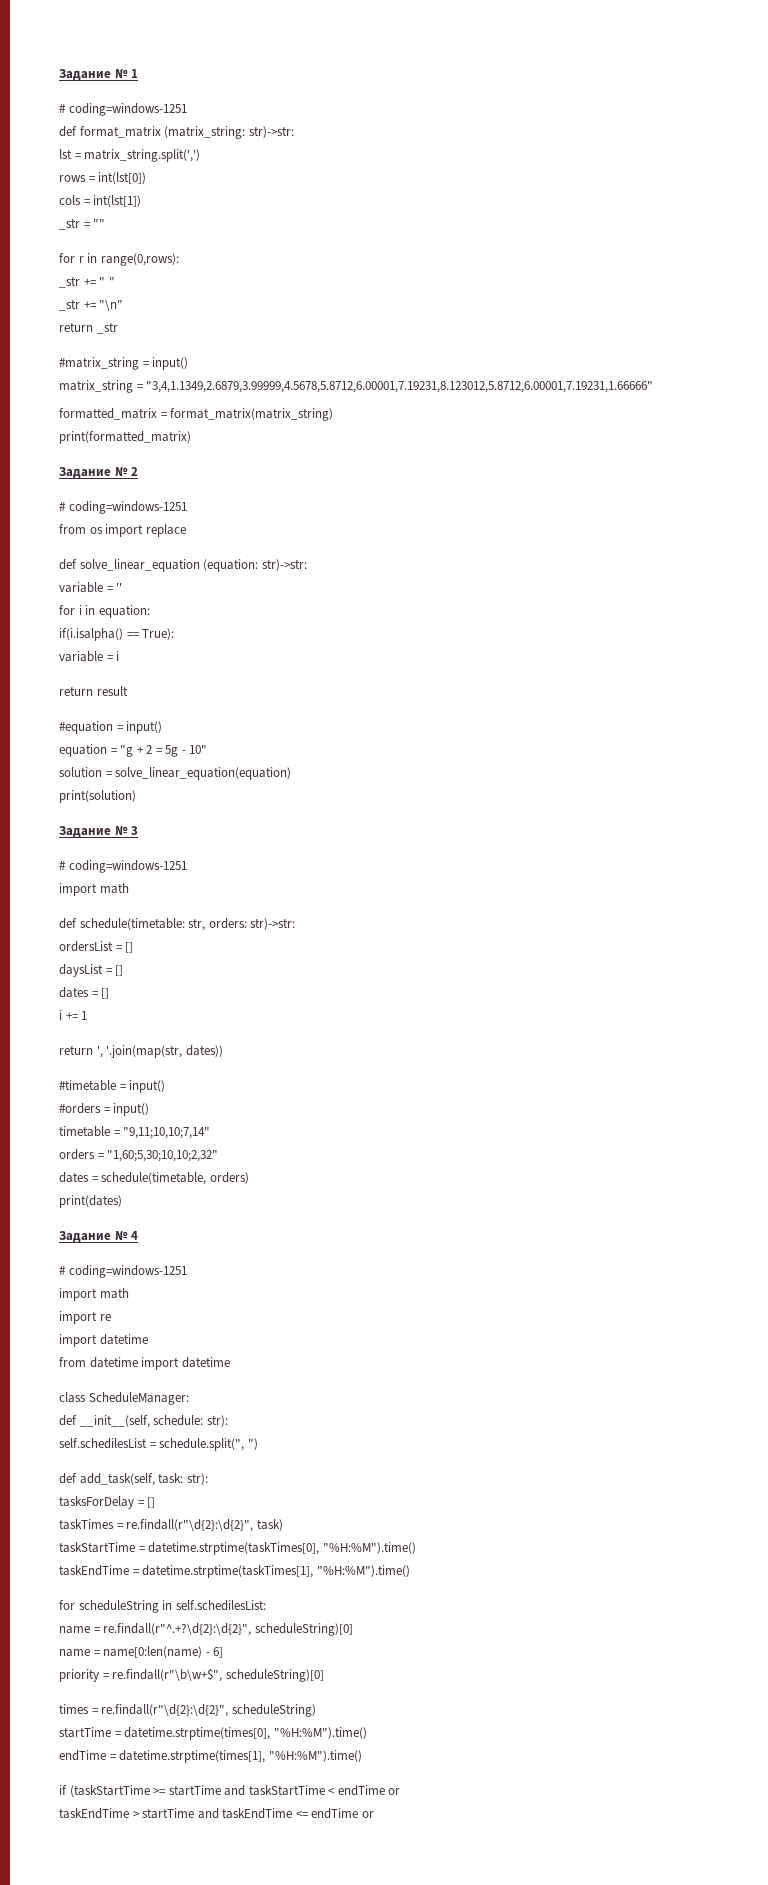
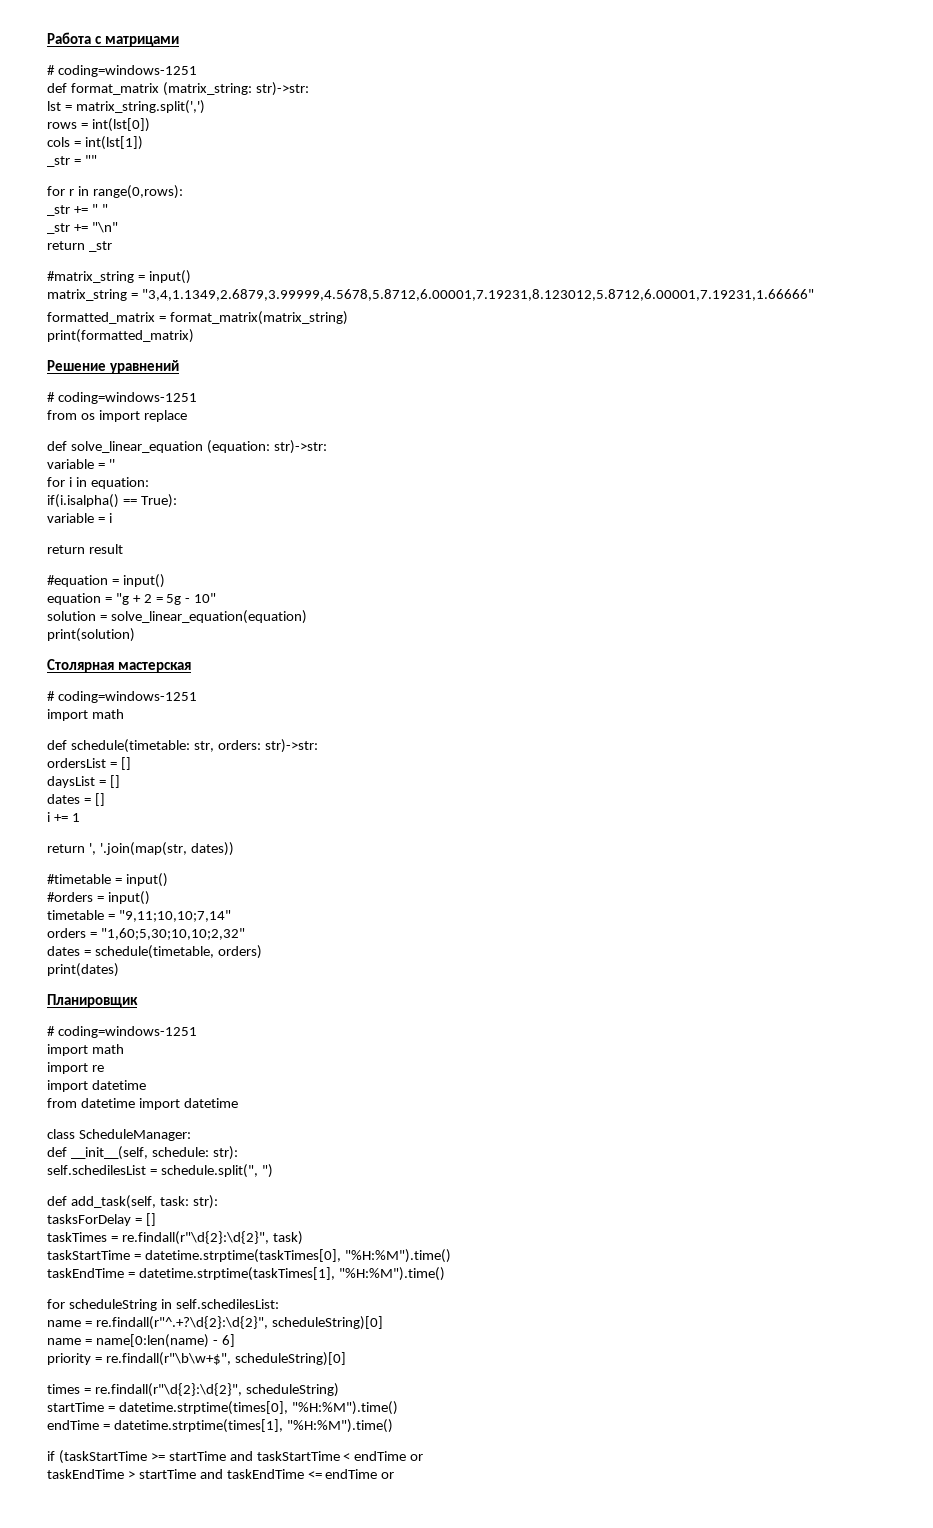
[59,69,139,81] Задание № 1 -> [47,32,179,47] Работа с матрицами
[59,467,139,479] Задание № 2 -> [47,360,179,374] Решение уравнений
[59,826,139,838] Задание № 3 -> [47,659,191,673] Столярная мастерская
[59,1231,139,1243] Задание № 4 -> [47,994,138,1008] Планировщик

